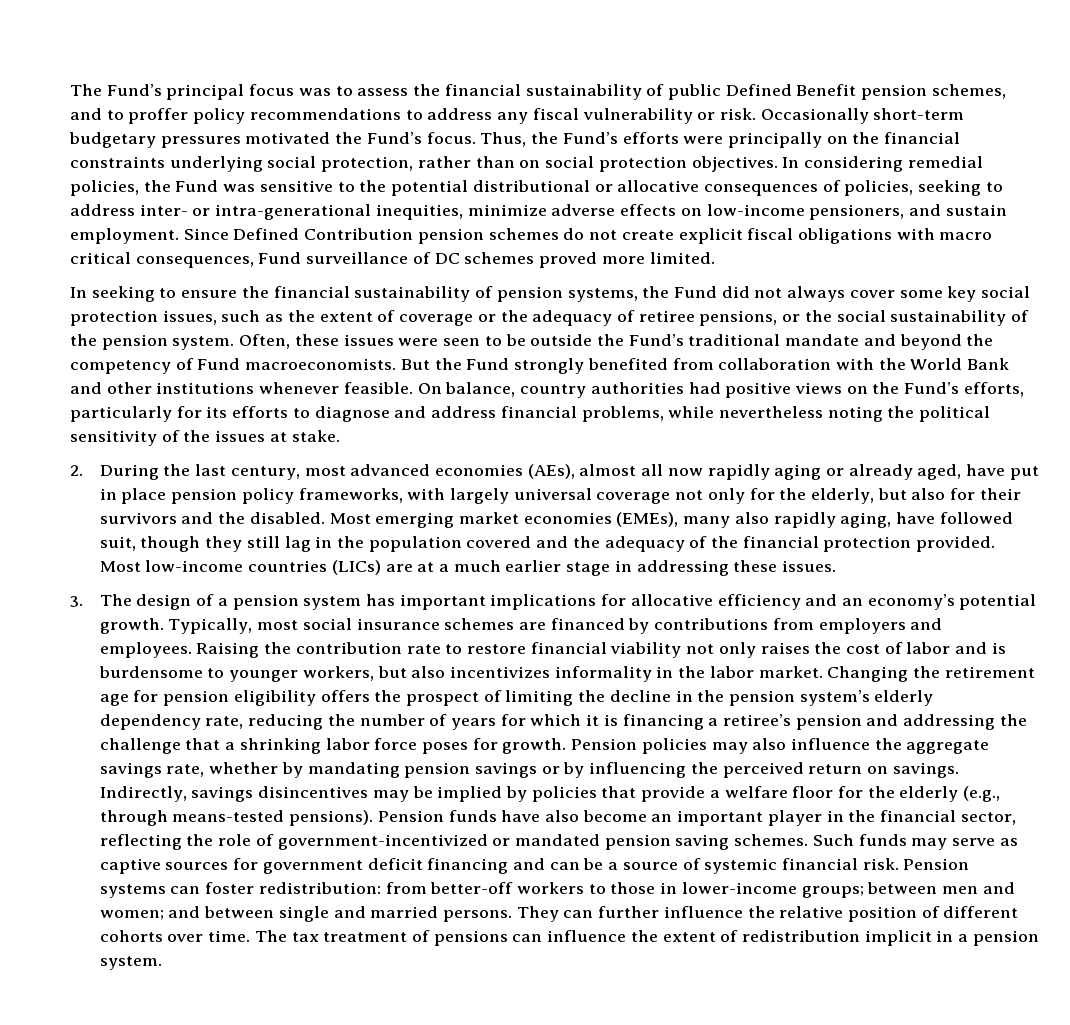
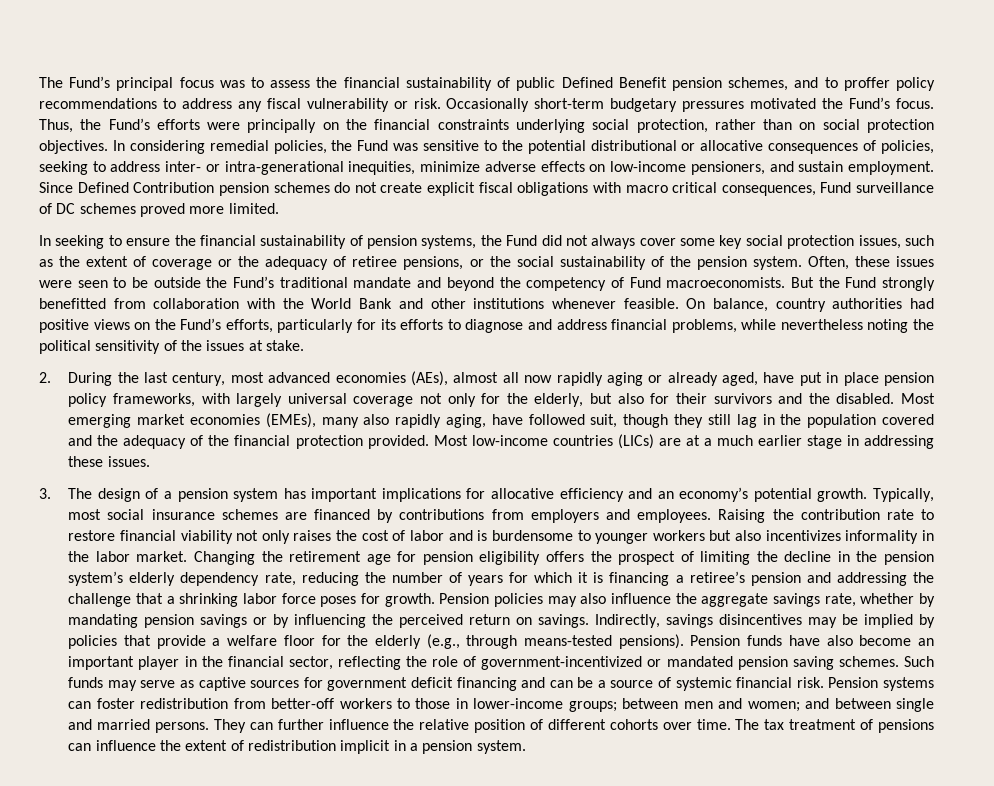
[587,358,668,370] benefited -> [39,298,106,309] benefitted
[302,666,374,681] workers, -> [652,530,705,541] workers
[258,882,381,894] redistribution: -> [140,698,229,709] redistribution

